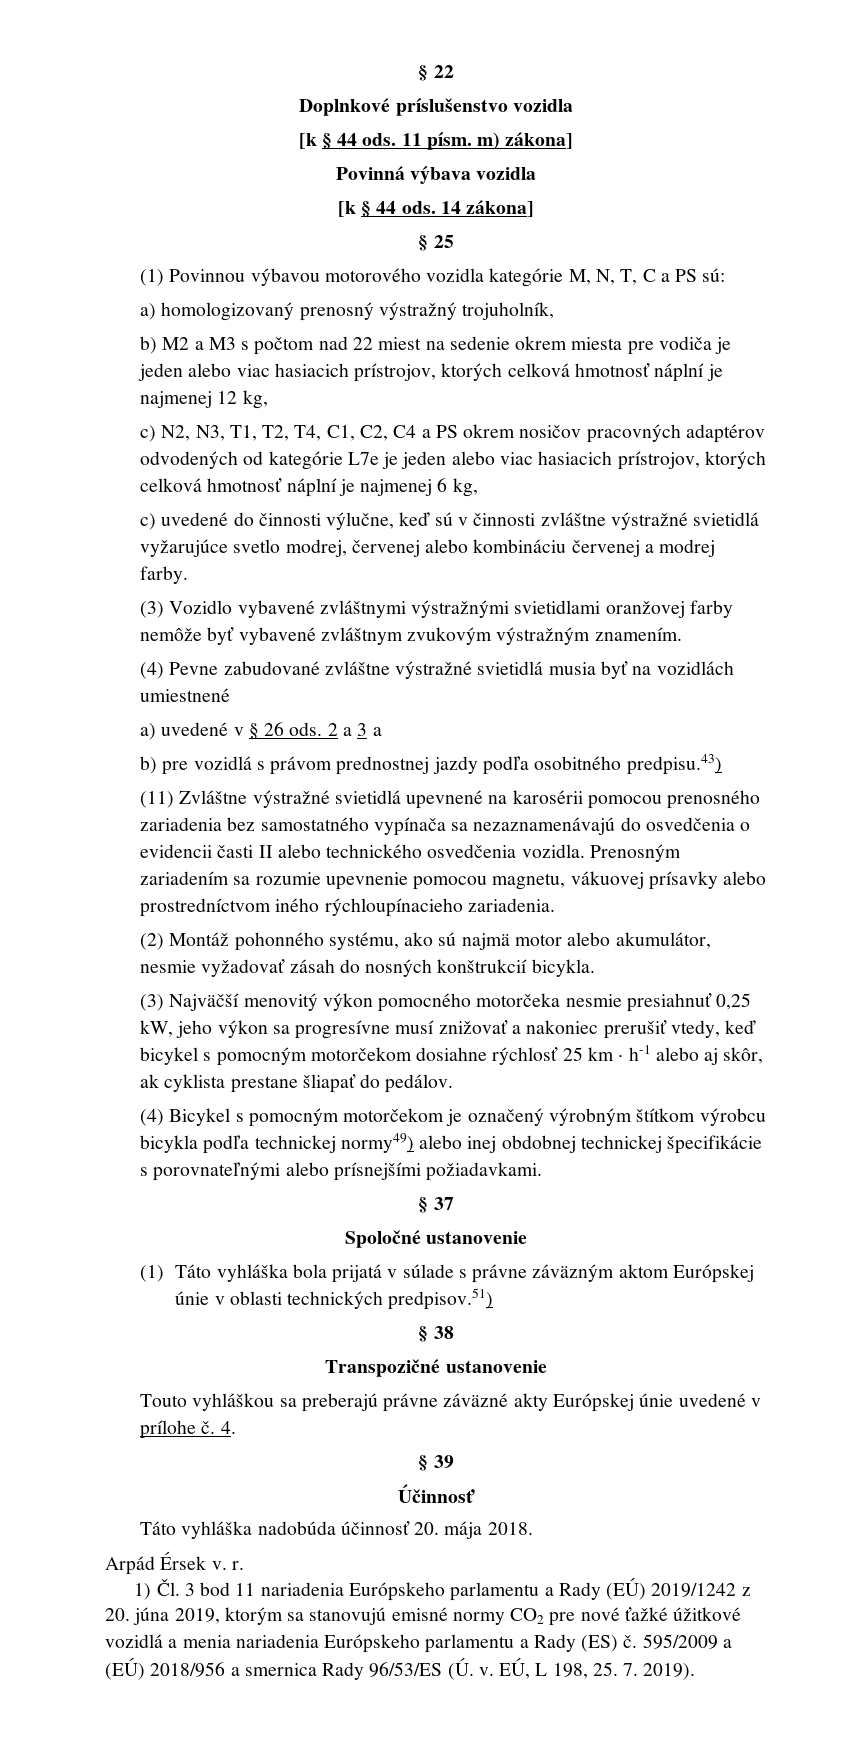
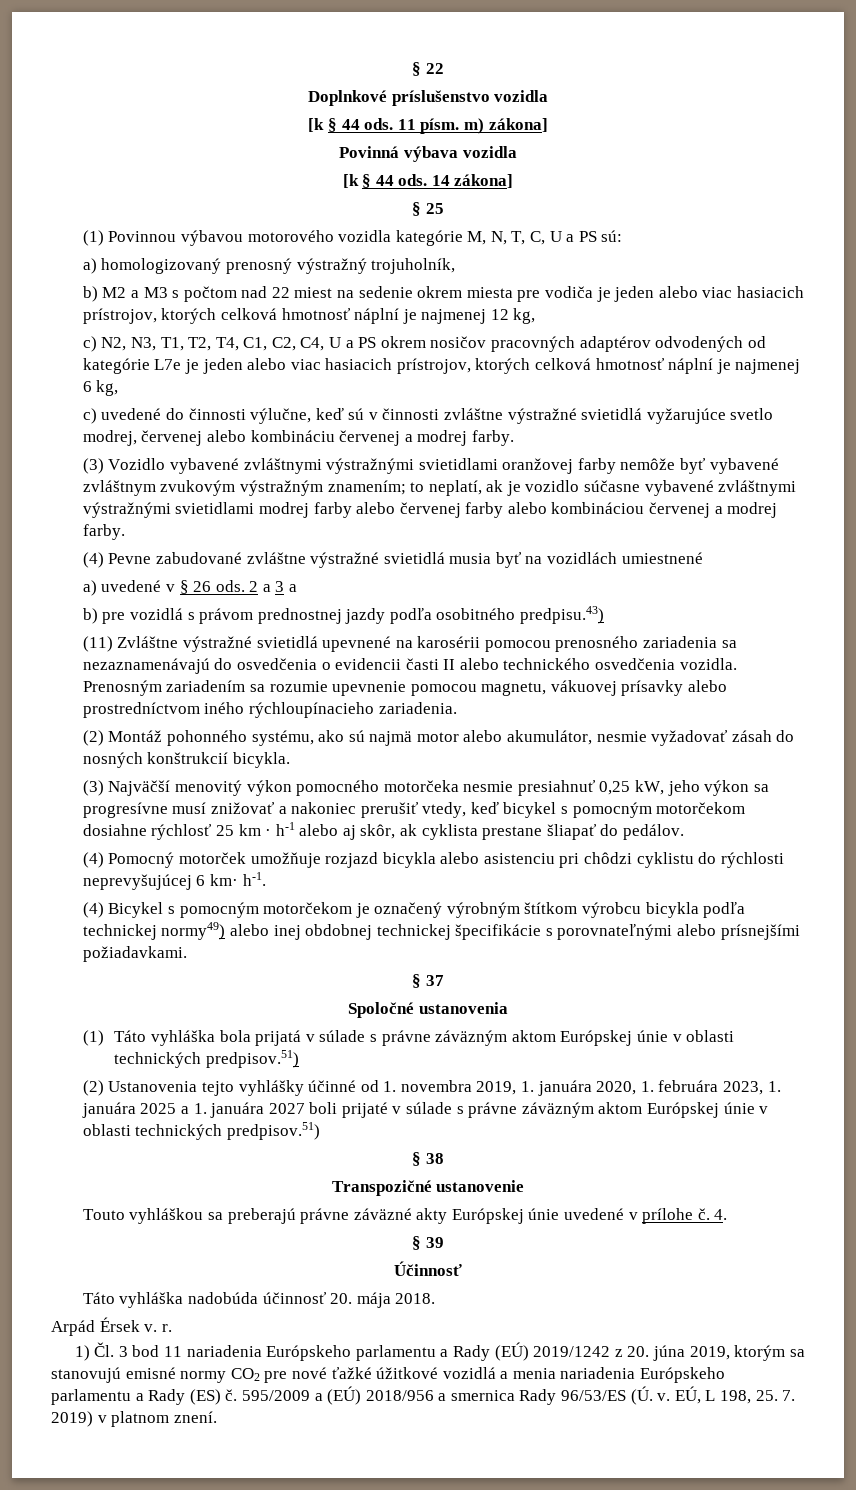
[642,269,656,282] C -> [530,231,562,245] C, U
[393,425,417,438] C4 -> [300,337,342,351] C4, U
[594,627,682,641] znamením. -> [327,480,797,496] [82,502,778,518] [82,524,125,540] znamením; to neplatí, ak je vozidlo súčasne vybavené zvláštnymi výstražnými svietidlami modrej farby alebo červenej farby alebo kombináciou červenej a modrej farby.
[227,817,446,836] bez samostatného vypínača -> (718, 642) none
(454, 1083) none -> [82,852,784,868] [82,872,266,890] // (4) Pomocný motorček umožňuje rozjazd bicykla alebo asistenciu pri chôdzi cyklistu do rýchlosti neprevyšujúcej 6 km· h-1.
[426,1231,528,1244] ustanovenie -> [418,1002,508,1014] ustanovenia
(494, 1299) none -> [82,1080,781,1096] [81,1102,769,1118] [82,1122,320,1140] // (2) Ustanovenia tejto vyhlášky účinné od 1. novembra 2019, 1. januára 2020, 1. februára 2023, 1. januára 2025 a 1. januára 2027 boli prijaté v súlade s právne záväzným aktom Európskej únie v oblasti technických predpisov.51)
[643,1663,696,1680] 2019). -> [51,1411,217,1427] 2019) v platnom znení.

